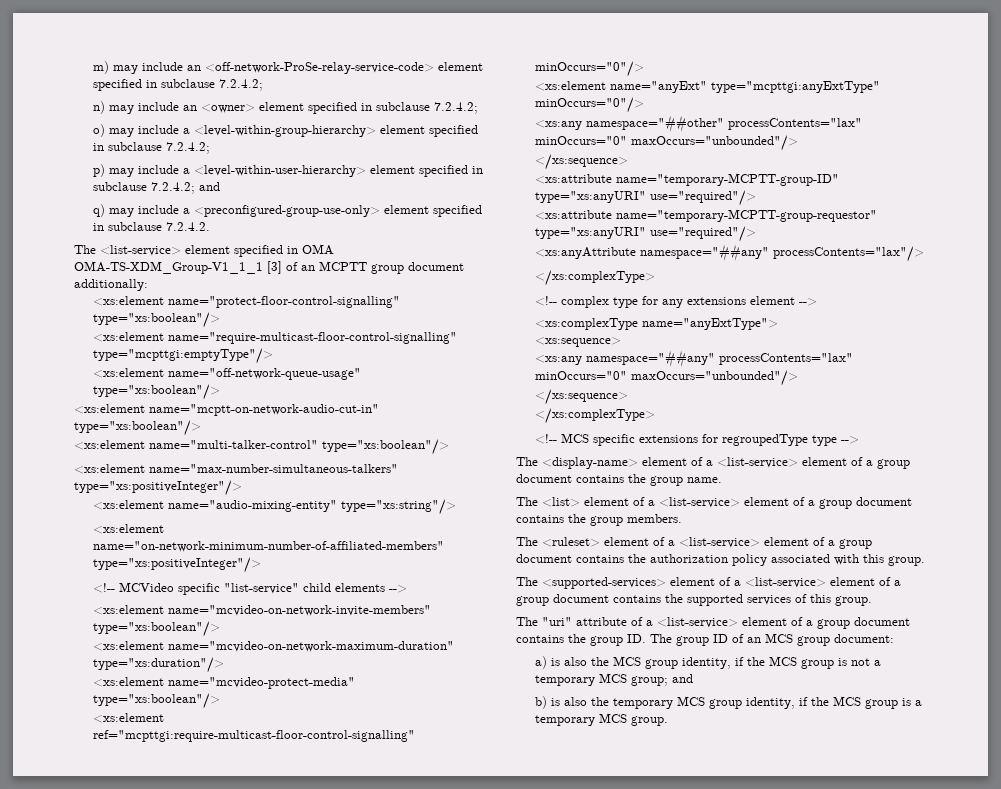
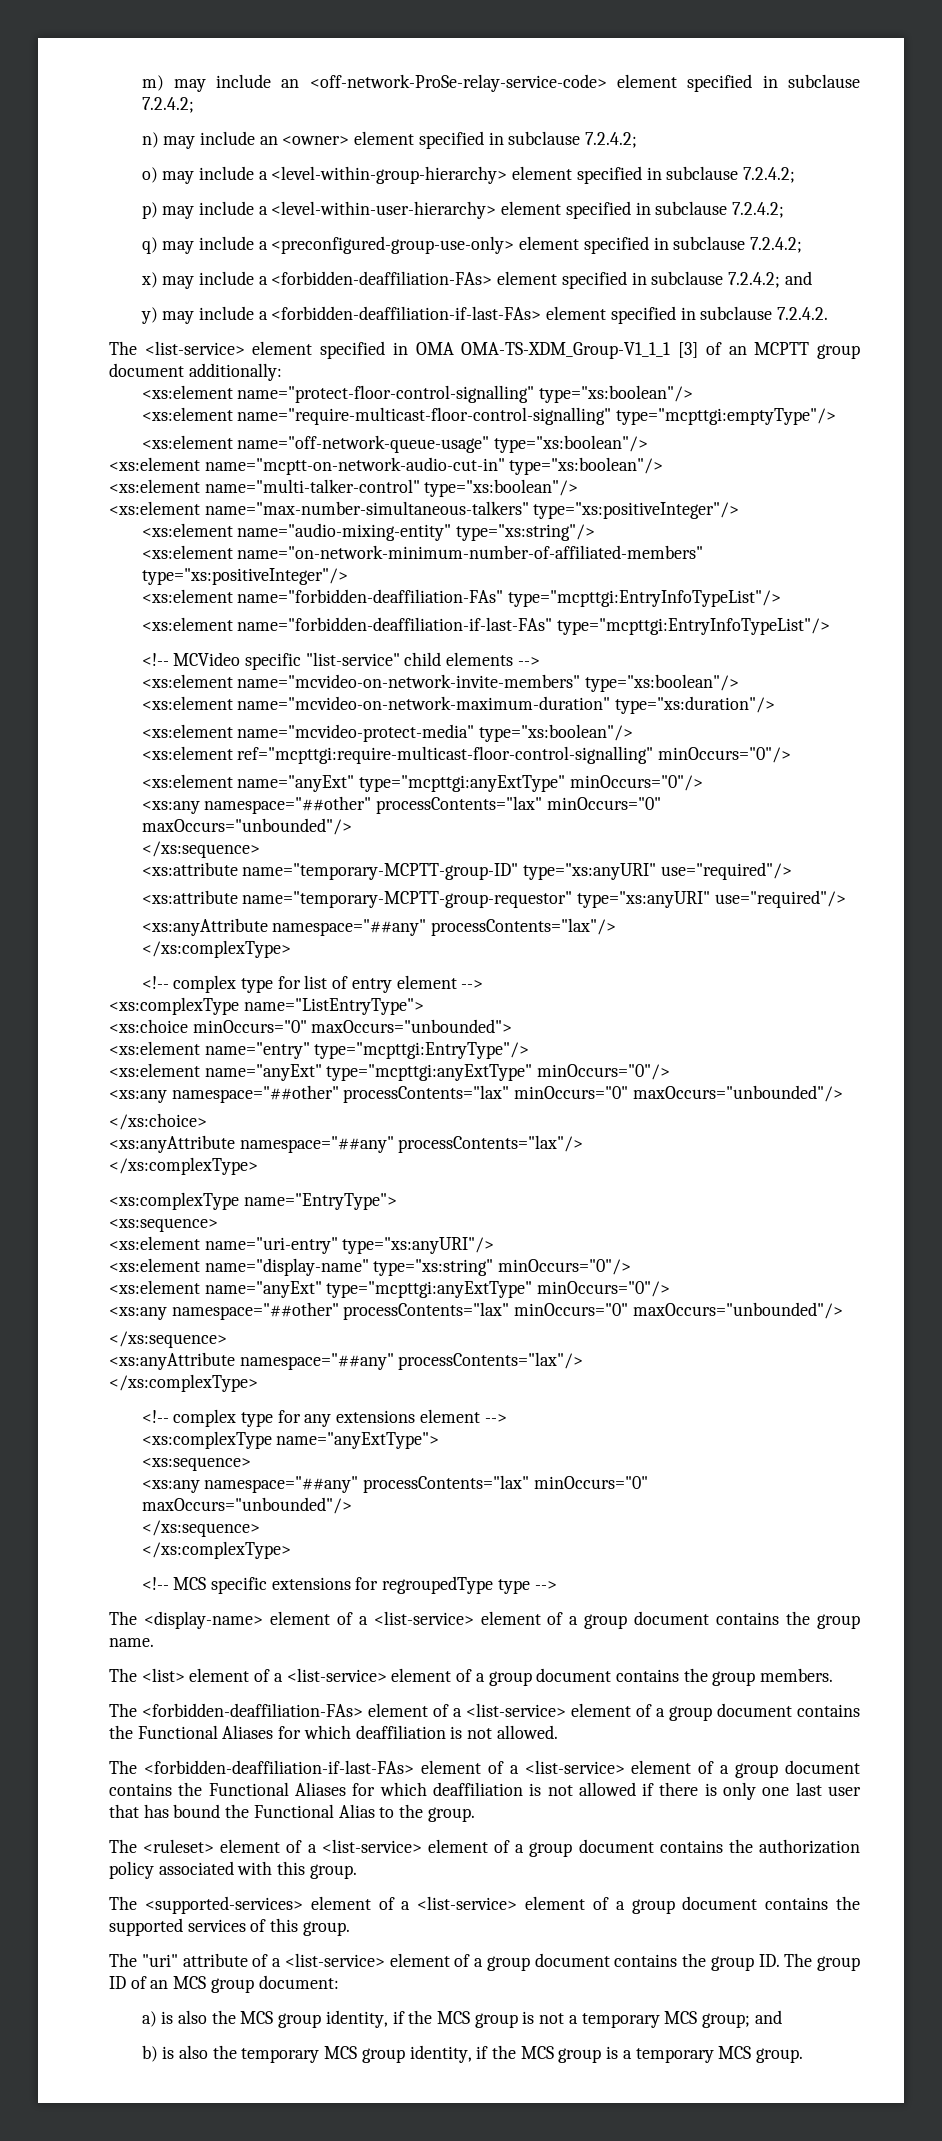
[199,182,221,191] and -> (785, 210) none
(163, 226) none -> [750,237,803,253] [140,271,812,289] [140,306,773,324] 7.2.4.2; // x) may include a <forbidden-deaffiliation-FAs> element specified in subclause 7.2.4.2; and // y) may include a <forbidden-deaffiliation-if-last-FAs> element specified in subclause
(262, 565) none -> [141,589,781,607] [141,617,830,635] // <xs:element name="forbidden-deaffiliation-FAs" type="mcpttgi:EntryInfoTypeList"/> // <xs:element name="forbidden-deaffiliation-if-last-FAs" type="mcpttgi:EntryInfoTypeList"/>
(656, 278) none -> [141,975,484,993] [109,997,424,1015] [109,1019,513,1033] [109,1041,530,1059] [109,1063,671,1081] [109,1085,843,1103] [109,1113,207,1130] [109,1135,584,1153] [109,1157,258,1175] [109,1192,397,1210] [109,1218,218,1232] [109,1236,495,1254] [109,1258,632,1276] [109,1280,671,1298] [109,1302,843,1320] [109,1331,227,1348] [109,1352,584,1370] [109,1374,258,1392] // <!-- complex type for list of entry element --> // <xs:complexType name="ListEntryType"> // <xs:choice minOccurs="0" maxOccurs="unbounded"> // <xs:element name="entry" type="mcpttgi:EntryType"/> // <xs:element name="anyExt" type="mcpttgi:anyExtType" minOccurs="0"/> // <xs:any namespace="##other" processContents="lax" minOccurs="0" maxOccurs="unbounded"/> // </xs:choice> // <xs:anyAttribute namespace="##any" processContents="lax"/> // </xs:complexType> // <xs:complexType name="EntryType"> // <xs:sequence> // <xs:element name="uri-entry" type="xs:anyURI"/> // <xs:element name="display-name" type="xs:string" minOccurs="0"/> // <xs:element name="anyExt" type="mcpttgi:anyExtType" minOccurs="0"/> // <xs:any namespace="##other" processContents="lax" minOccurs="0" maxOccurs="unbounded"/> // </xs:sequence> // <xs:anyAttribute namespace="##any" processContents="lax"/> // </xs:complexType>
(682, 518) none -> [109,1703,860,1721] [109,1725,558,1739] [109,1760,860,1778] [109,1782,861,1800] [109,1804,475,1822] // The <forbidden-deaffiliation-FAs> element of a <list-service> element of a group document contains the Functional Aliases for which deaffiliation is not allowed. // The <forbidden-deaffiliation-if-last-FAs> element of a <list-service> element of a group document contains the Functional Aliases for which deaffiliation is not allowed if there is only one last user that has bound the Functional Alias to the group.

